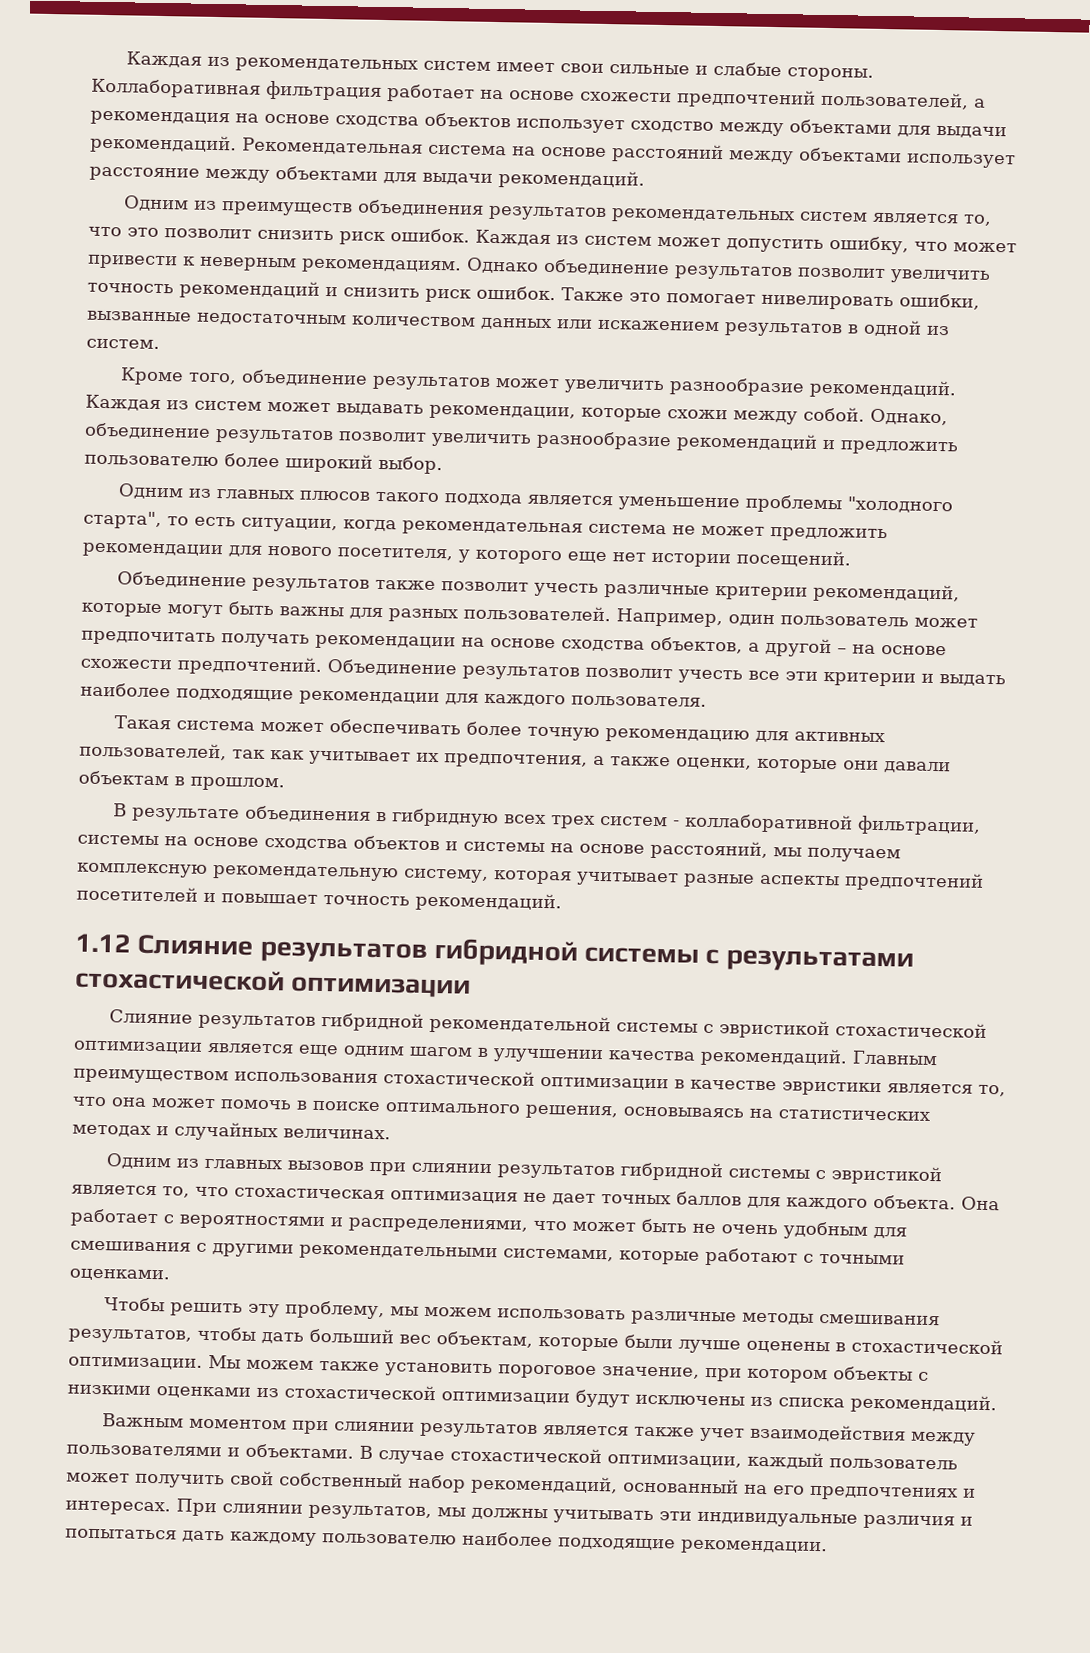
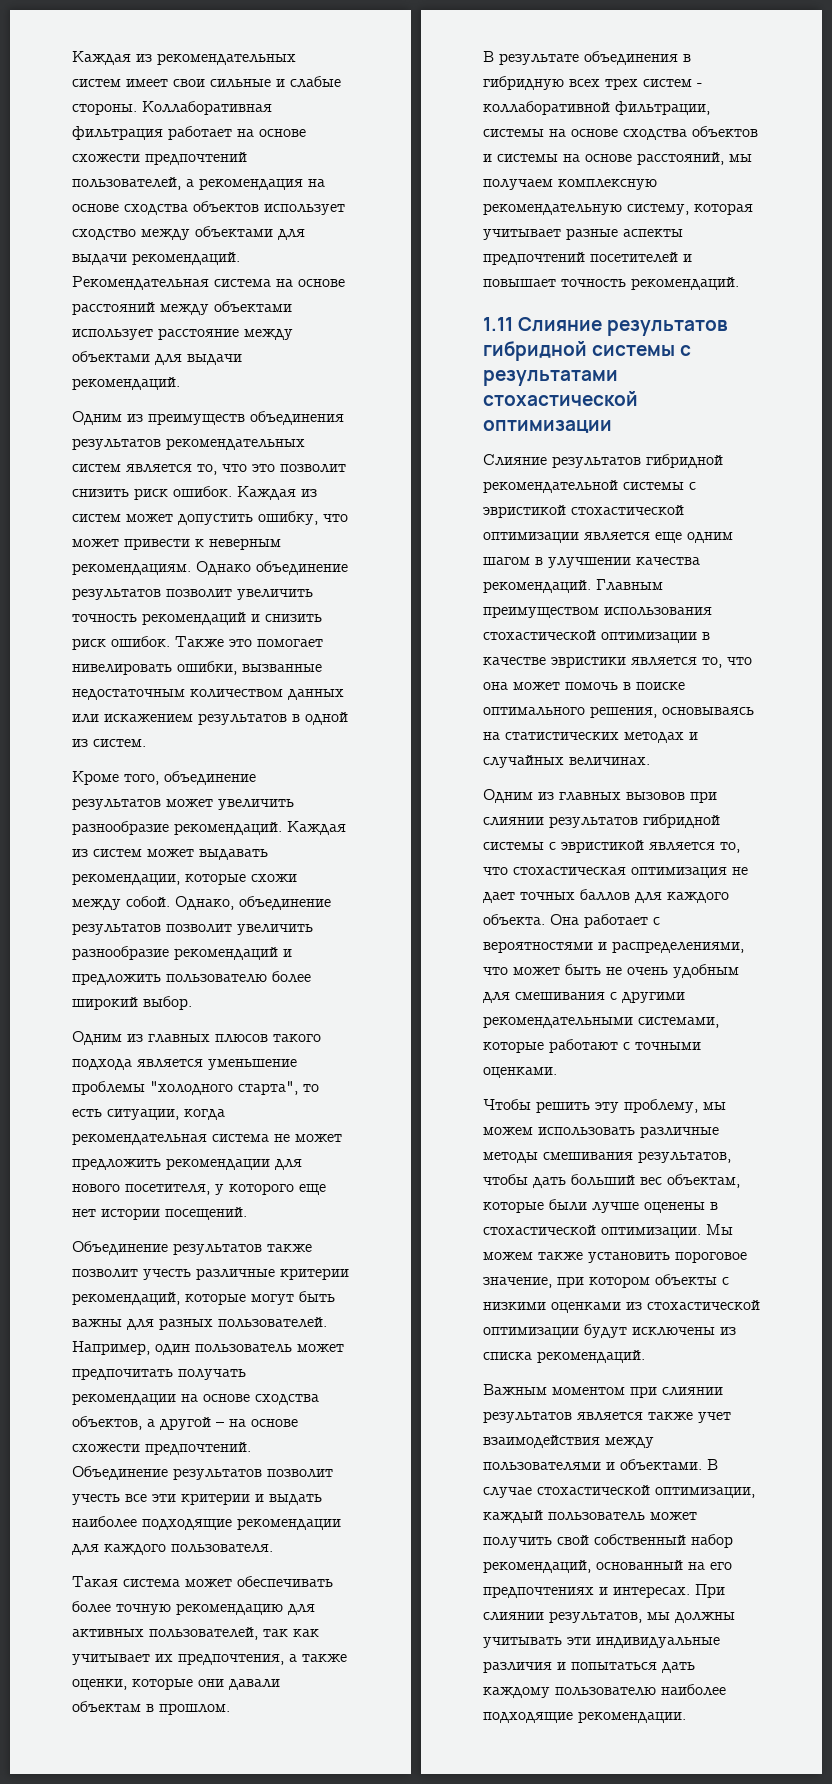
[75,933,131,953] 1.12 -> [483,317,513,331] 1.11

